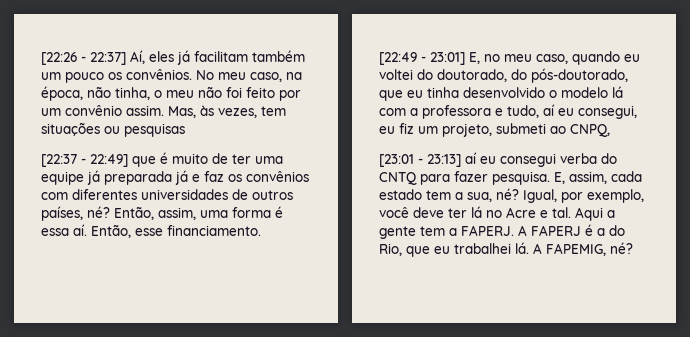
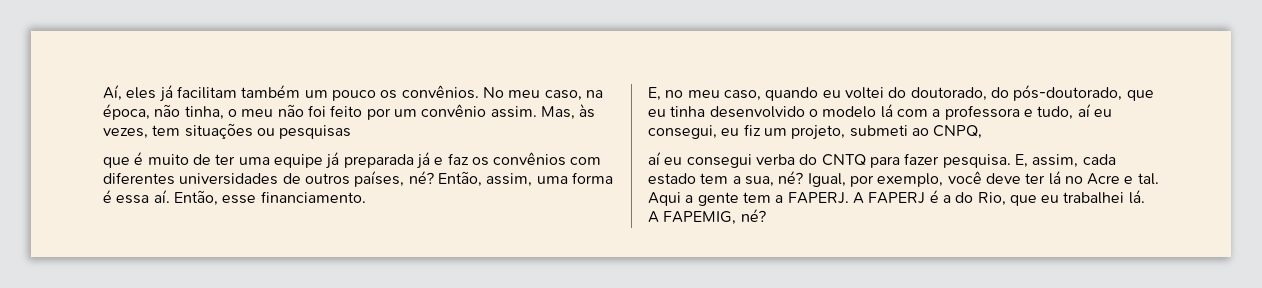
[41,52,126,65] [22:26 - 22:37] -> (103, 93) none
[41,154,128,167] [22:37 - 22:49] -> (352, 132) none
[379,52,465,65] [22:49 - 23:01] -> (366, 197) none
[379,154,461,167] [23:01 - 23:13] -> (983, 132) none

